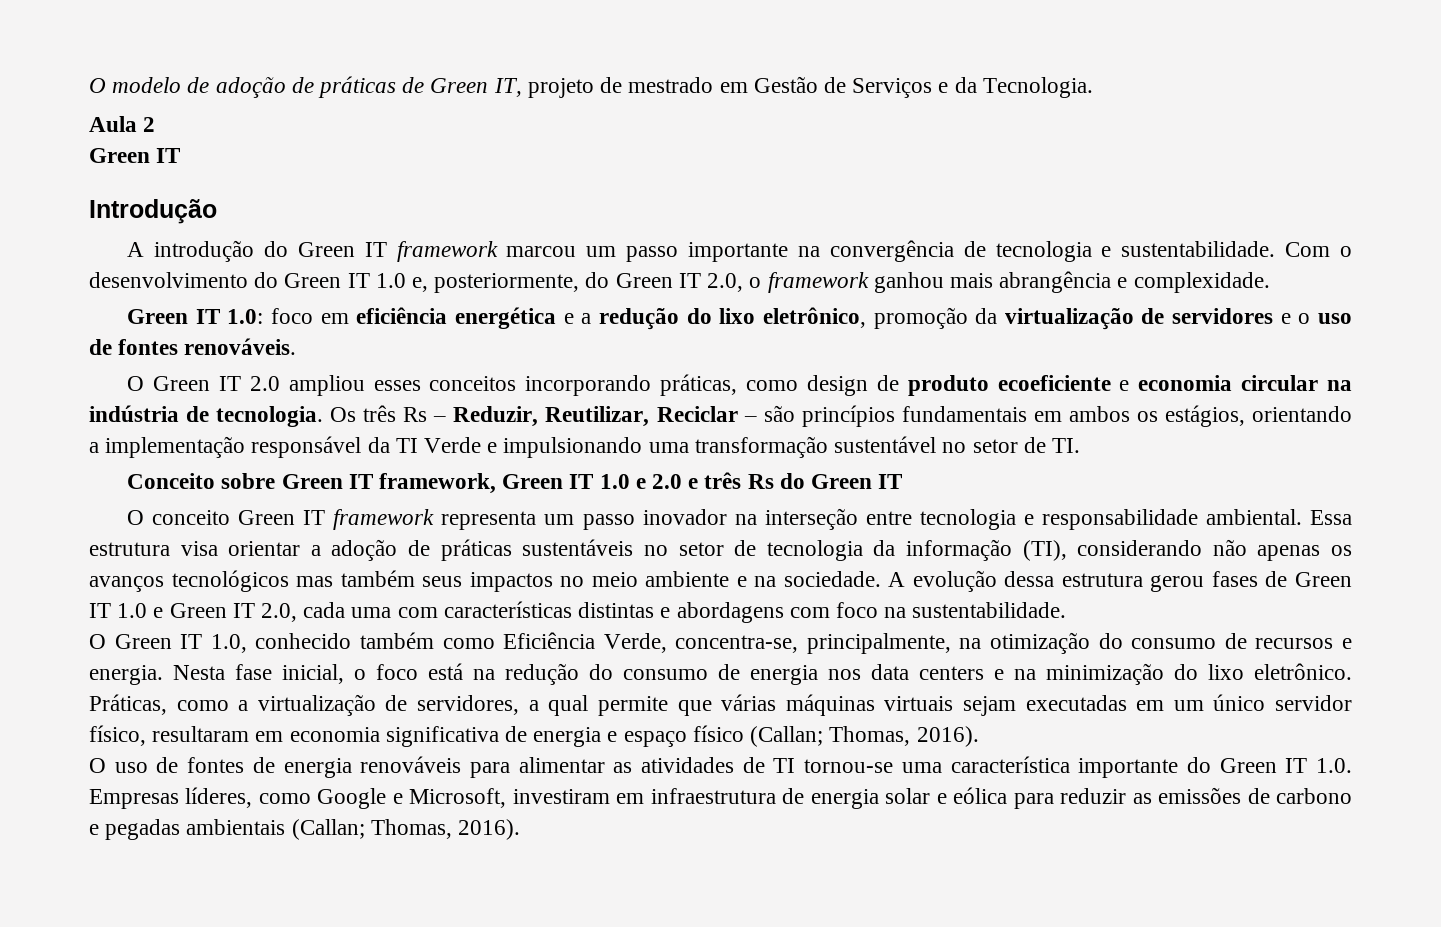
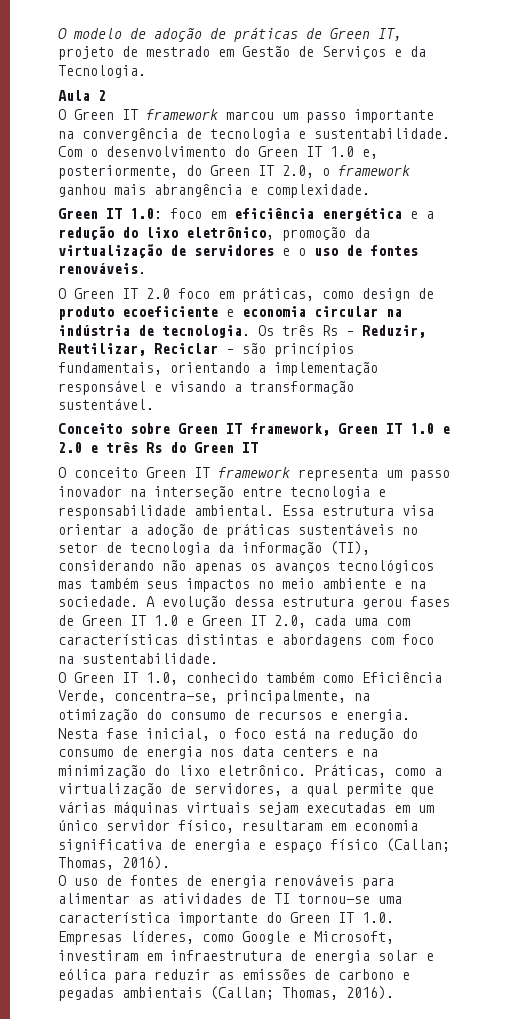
[89,148,181,163] [89,199,217,224] [127,240,288,262] Green IT // Introdução // A introdução do -> [58,109,66,120] O
[288,375,652,396] ampliou esses conceitos incorporando -> [178,288,234,299] foco em
[901,405,1352,427] [89,436,1080,458] fundamentais em ambos os estágios, orientando a implementação responsável da TI Verde e impulsionando uma transformação sustentável no setor de TI. -> [58,362,378,376] [58,380,354,395] [58,398,154,410] fundamentais, orientando a implementação responsável e visando a transformação sustentável.

